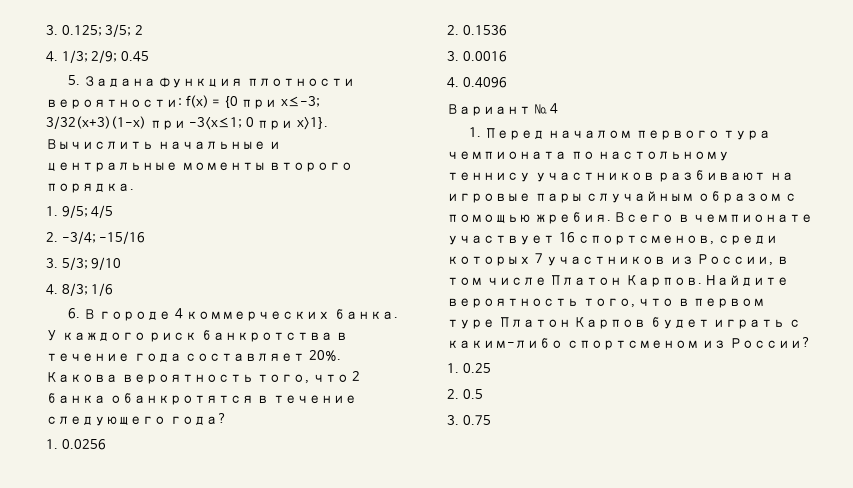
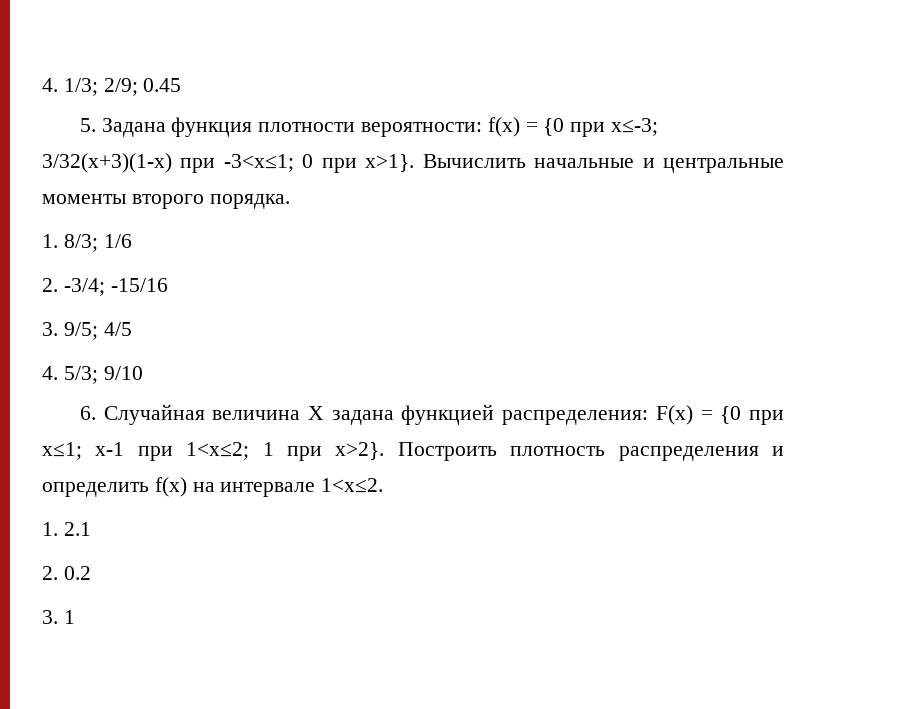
[46,24,143,37] 3. 0.125; 3/5; 2 // -> (42, 85) none
[61,205,114,218] 9/5; 4/5 -> [63,234,132,252] 8/3; 1/6
(58, 263) none -> [63,322,132,340] [42,366,58,380] 9/5; 4/5 // 4.
[46,283,114,296] [68,308,398,321] [46,330,349,342] [46,350,341,362] [46,371,361,384] [46,393,357,405] [46,413,227,426] [46,439,106,450] [447,25,507,36] [447,51,507,62] [447,77,507,88] [447,103,559,116] [469,127,772,140] [447,151,731,161] [447,170,794,182] [447,191,798,203] [447,212,814,224] [447,232,778,245] [447,253,789,266] [447,275,790,287] [447,298,766,308] [447,317,801,329] [447,337,811,350] [447,363,491,373] [447,389,483,399] [447,415,491,425] 4. 8/3; 1/6 // 6. В городе 4 коммерческих банка. У каждого риск банкротства в течение года составляет 20%. Какова вероятность того, что 2 банка обанкротятся в течение следующего года? // 1. 0.0256 // 2. 0.1536 // 3. 0.0016 // 4. 0.4096 // Вариант № 4 // 1. Перед началом первого тура чемпионата по настольному теннису участников разбивают на игровые пары случайным образом с помощью жребия. Всего в чемпионате участвует 16 спортсменов, среди которых 7 участников из России, в том числе Платон Карпов. Найдите вероятность того, что в первом туре Платон Карпов будет играть с каким-либо спортсменом из России? // 1. 0.25 // 2. 0.5 // 3. 0.75 -> [79,404,784,425] [42,442,784,461] [42,477,384,497] [42,522,91,536] [42,566,91,580] [42,610,75,624] 6. Случайная величина Х задана функцией распределения: F(x) = {0 при x≤1; x-1 при 1<x≤2; 1 при x>2}. Построить плотность распределения и определить f(x) на интервале 1<x≤2. // 1. 2.1 // 2. 0.2 // 3. 1

